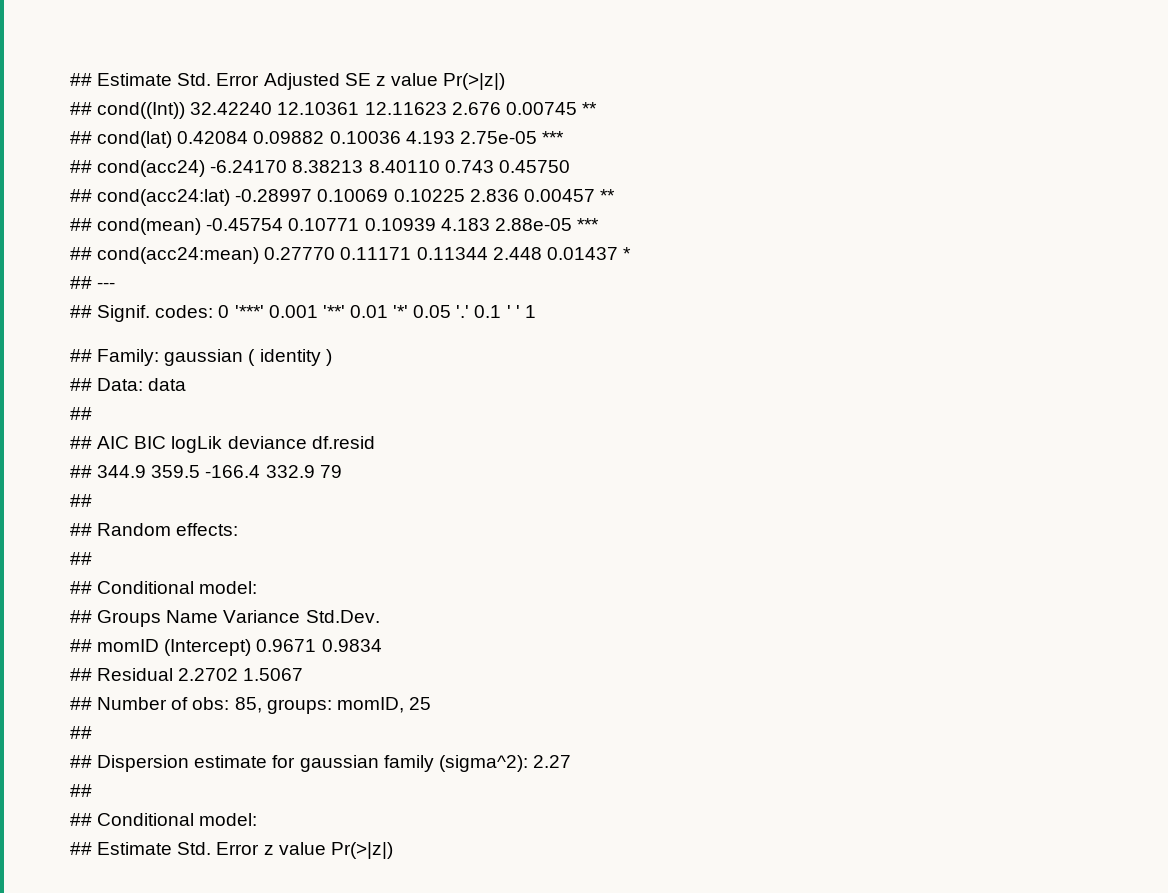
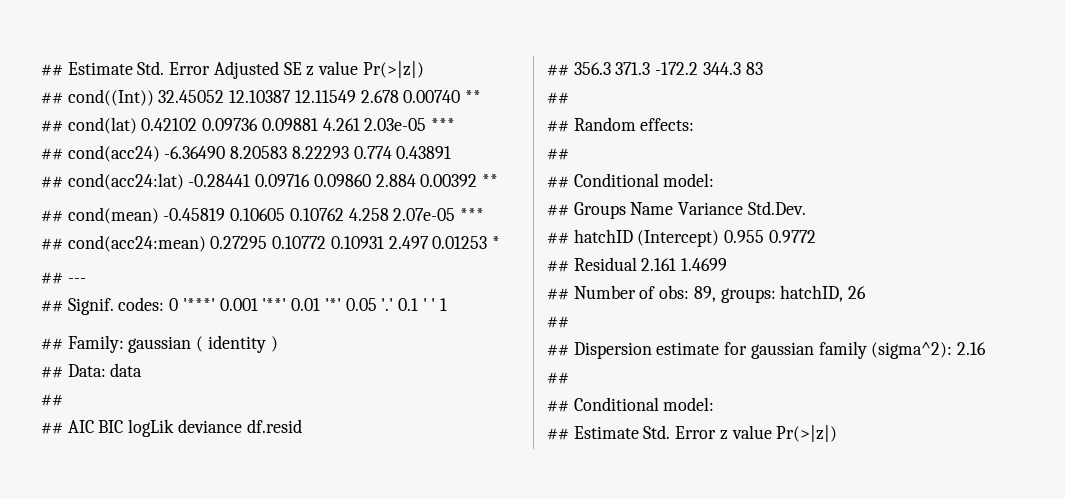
[190,102,597,115] [70,131,564,148] [70,160,570,177] [70,189,615,206] [70,218,599,235] [70,247,618,264] 32.42240 12.10361 12.11623 2.676 0.00745 ** // ## cond(lat) 0.42084 0.09882 0.10036 4.193 2.75e-05 *** // ## cond(acc24) -6.24170 8.38213 8.40110 0.743 0.45750 // ## cond(acc24:lat) -0.28997 0.10069 0.10225 2.836 0.00457 ** // ## cond(mean) -0.45754 0.10771 0.10939 4.183 2.88e-05 *** // ## cond(acc24:mean) 0.27770 0.11171 0.11344 2.448 0.01437 -> [158,90,482,103] [41,117,456,134] [41,145,452,162] [41,173,499,190] [41,207,485,224] [41,235,488,252] 32.45052 12.10387 12.11549 2.678 0.00740 ** // ## cond(lat) 0.42102 0.09736 0.09881 4.261 2.03e-05 *** // ## cond(acc24) -6.36490 8.20583 8.22293 0.774 0.43891 // ## cond(acc24:lat) -0.28441 0.09716 0.09860 2.884 0.00392 ** // ## cond(mean) -0.45819 0.10605 0.10762 4.258 2.07e-05 *** // ## cond(acc24:mean) 0.27295 0.10772 0.10931 2.497 0.01253
[97,465,342,478] 344.9 359.5 -166.4 332.9 79 -> [573,62,763,75] 356.3 371.3 -172.2 344.3 83
[97,639,382,656] momID (Intercept) 0.9671 0.9834 -> [573,229,816,247] hatchID (Intercept) 0.955 0.9772
[178,668,304,681] 2.2702 1.5067 -> [641,258,728,271] 2.161 1.4699
[234,697,431,714] 85, groups: momID, 25 -> [693,285,867,303] 89, groups: hatchID, 26
[532,755,571,768] 2.27 -> [957,342,987,355] 2.16

